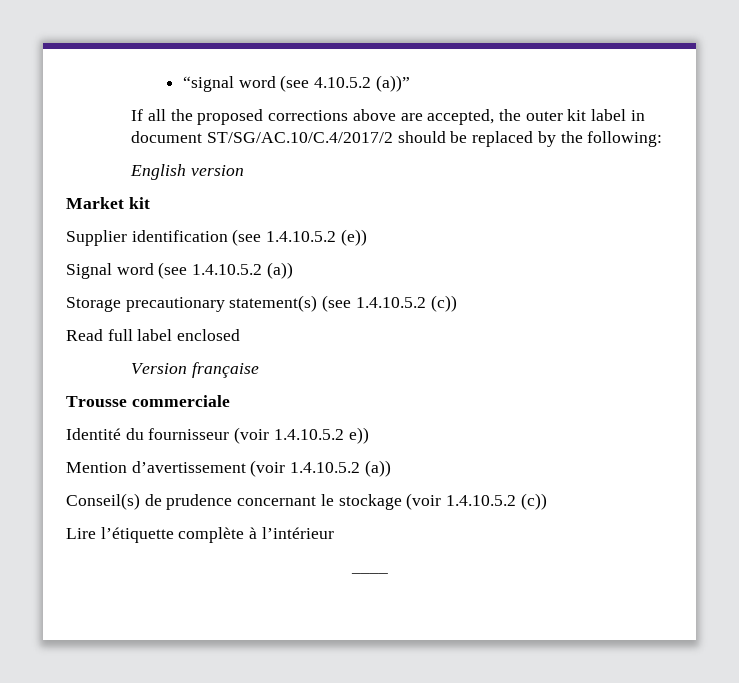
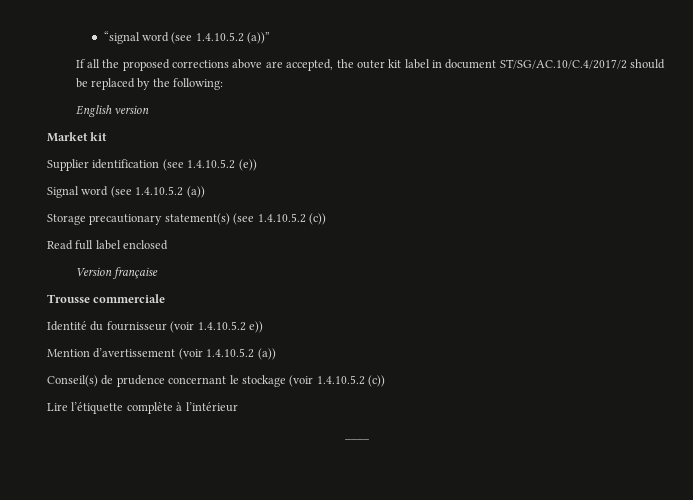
[314,77,372,88] 4.10.5.2 -> [195,32,244,42] 1.4.10.5.2

